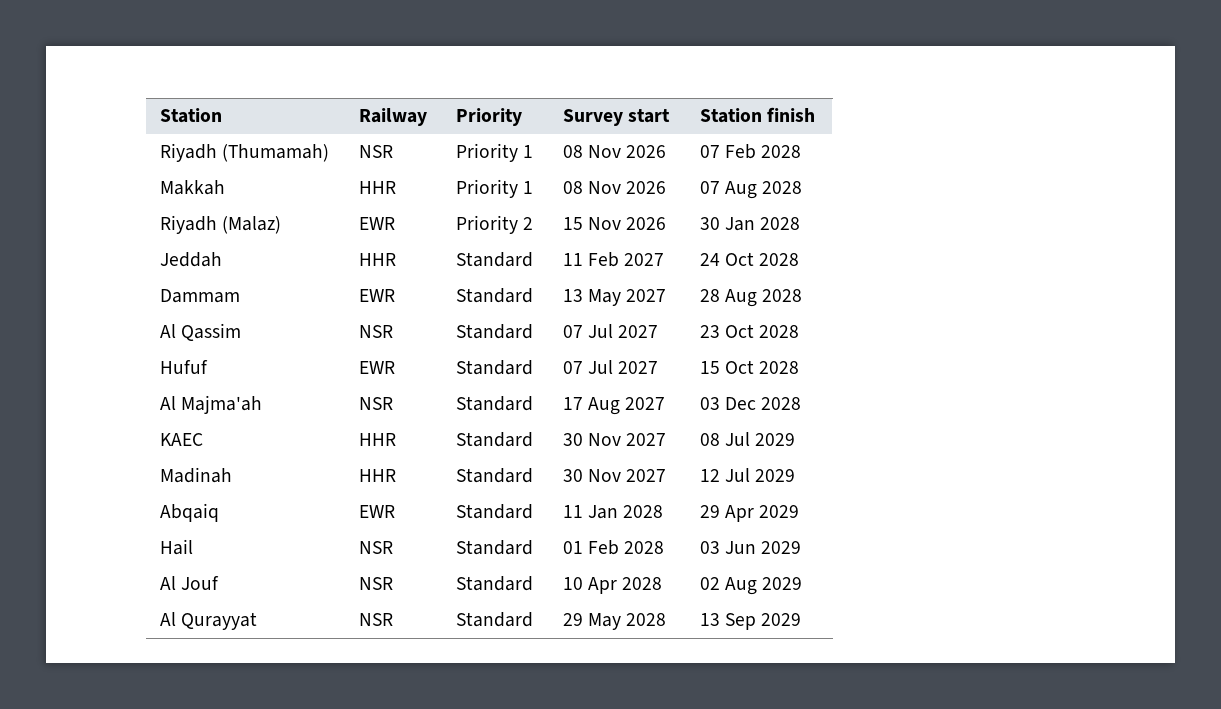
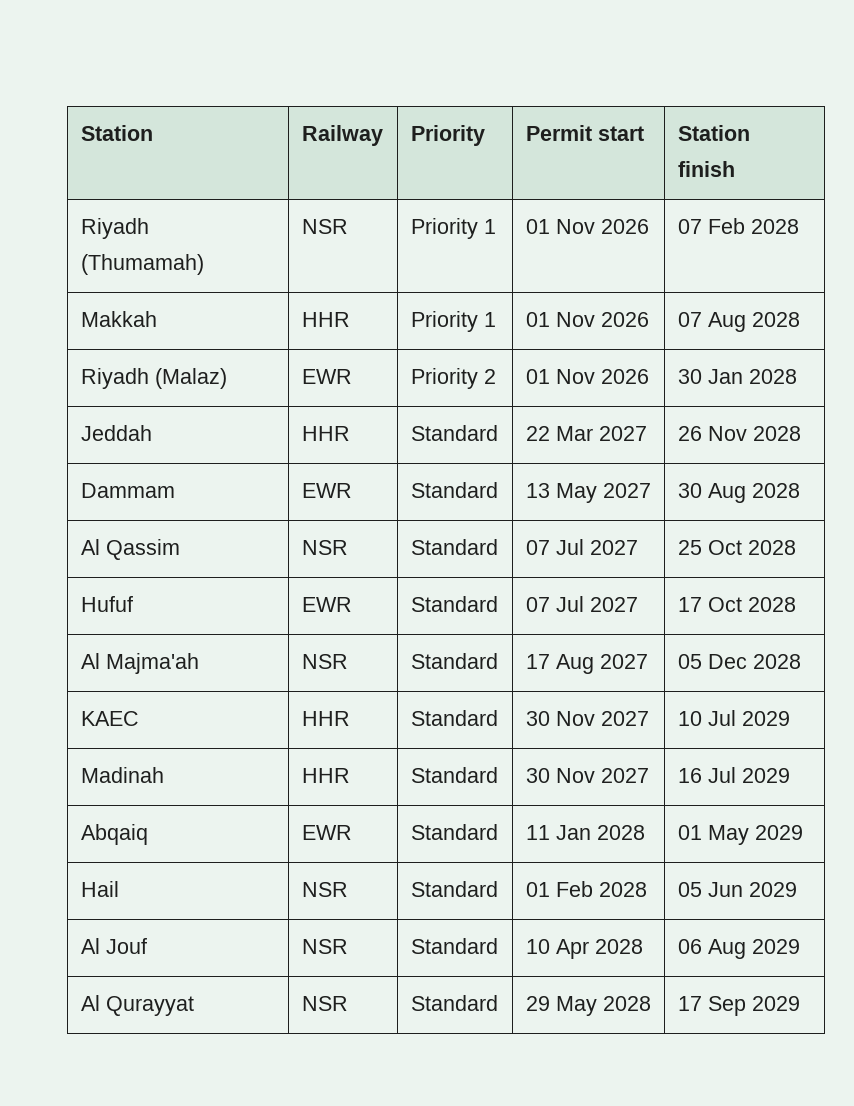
[562,109,623,126] Survey -> [525,125,592,141] Permit
[562,145,583,158] 08 -> [525,219,550,234] 01
[562,181,583,194] 08 -> [525,312,550,327] 01
[562,217,583,230] 15 -> [525,369,550,384] 01
[562,252,665,267] [699,252,755,266] 11 Feb 2027 | 24 Oct -> [525,426,647,441] [677,426,747,441] 22 Mar 2027 | 26 Nov
[699,289,720,302] 28 -> [677,483,702,498] 30
[699,325,720,338] 23 -> [677,540,702,555] 25
[699,361,720,374] 15 -> [677,597,702,612] 17
[699,397,720,410] 03 -> [677,654,702,669] 05
[699,433,720,446] 08 -> [677,711,702,726] 10
[699,469,720,482] 12 -> [677,768,702,783] 16
[699,505,755,522] 29 Apr -> [677,825,749,845] 01 May
[699,541,720,554] 03 -> [677,882,702,897] 05
[699,577,720,590] 02 -> [677,939,702,954] 06
[699,613,720,626] 13 -> [677,996,702,1011] 17

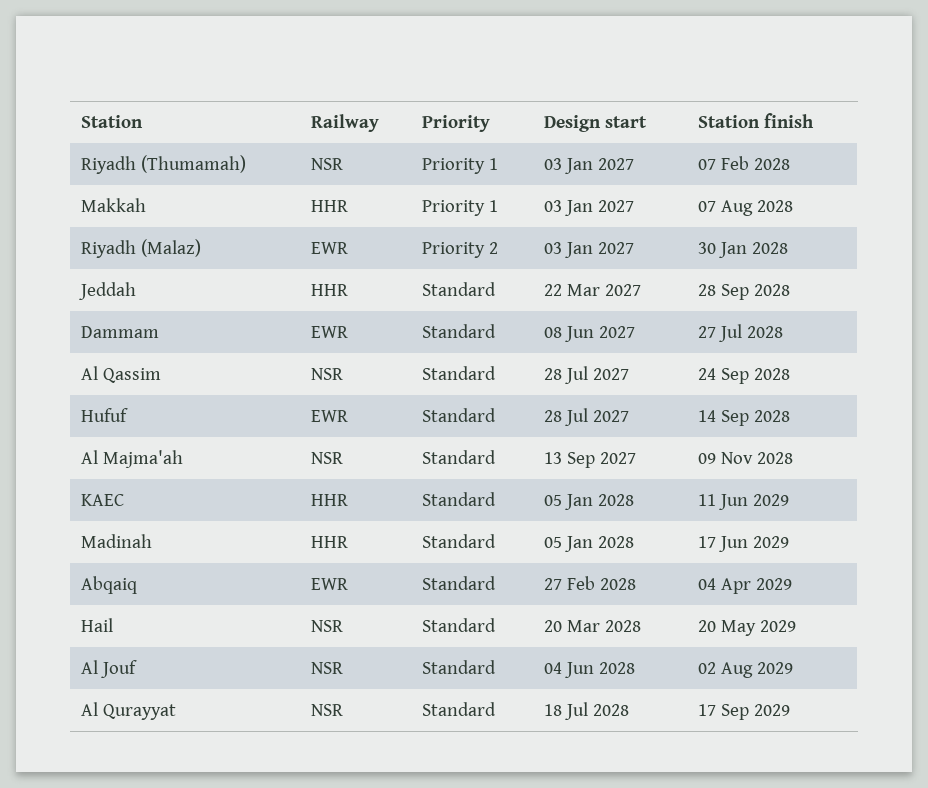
[525,125,592,141] Permit -> [543,115,601,132] Design
[525,219,649,234] 01 Nov 2026 -> [543,158,634,174] 03 Jan 2027
[525,312,649,327] 01 Nov 2026 -> [543,200,634,216] 03 Jan 2027
[525,369,649,384] 01 Nov 2026 -> [543,242,634,258] 03 Jan 2027
[677,426,747,441] 26 Nov -> [697,284,749,300] 28 Sep
[525,483,651,503] [677,483,746,503] 13 May 2027 | 30 Aug -> [543,326,635,342] [697,324,742,342] 08 Jun 2027 | 27 Jul
[525,539,638,555] [677,540,742,555] 07 Jul 2027 | 25 Oct -> [543,366,629,384] [697,368,749,384] 28 Jul 2027 | 24 Sep
[525,596,638,612] [677,597,742,612] 07 Jul 2027 | 17 Oct -> [543,408,629,426] [697,410,749,426] 28 Jul 2027 | 14 Sep
[525,654,648,674] [677,654,747,669] 17 Aug 2027 | 05 Dec -> [543,452,636,468] [697,452,753,464] 13 Sep 2027 | 09 Nov
[525,711,649,726] [677,710,736,726] 30 Nov 2027 | 10 Jul -> [543,494,634,510] [697,494,748,510] 05 Jan 2028 | 11 Jun
[525,768,649,783] [677,767,736,783] 30 Nov 2027 | 16 Jul -> [543,536,634,552] [697,536,748,552] 05 Jan 2028 | 17 Jun
[525,825,645,840] [677,825,749,845] 11 Jan 2028 | 01 May -> [543,576,636,590] [697,578,751,594] 27 Feb 2028 | 04 Apr
[525,881,647,897] [677,882,743,897] 01 Feb 2028 | 05 Jun -> [543,620,641,632] [697,620,756,636] 20 Mar 2028 | 20 May
[525,939,643,959] [677,939,702,954] 10 Apr 2028 | 06 -> [543,662,635,678] [697,662,716,674] 04 Jun 2028 | 02
[525,996,597,1016] 29 May -> [543,702,588,720] 18 Jul

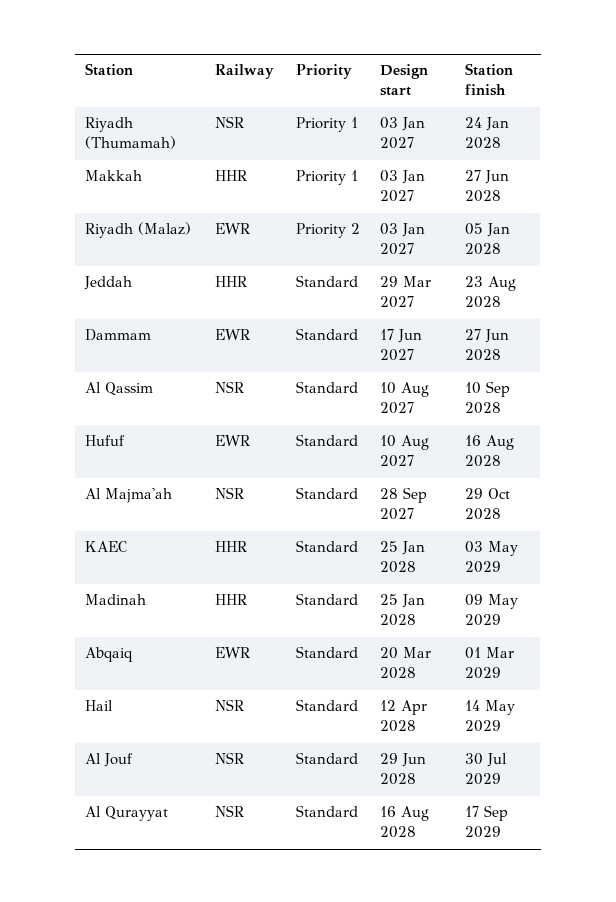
[697,156,749,170] 07 Feb -> [465,117,510,131] 24 Jan
[697,200,753,216] 07 Aug -> [465,170,510,184] 27 Jun
[697,242,716,254] 30 -> [465,223,484,235] 05
[543,284,562,296] 22 -> [380,276,399,287] 29
[697,284,749,300] 28 Sep -> [465,276,517,291] 23 Aug
[543,327,562,338] 08 -> [380,329,395,340] 17
[718,324,742,342] Jul -> [485,329,510,343] Jun
[543,366,629,384] [697,368,716,380] 28 Jul 2027 | 24 -> [380,382,430,397] [380,402,415,414] [465,382,482,394] 10 Aug 2027 | 10
[543,408,629,426] [697,410,749,426] 28 Jul 2027 | 14 Sep -> [380,435,430,450] [380,455,415,467] [465,435,515,450] 10 Aug 2027 | 16 Aug
[543,452,562,464] 13 -> [380,488,399,499] 28
[697,452,753,464] 09 Nov -> [465,488,511,499] 29 Oct
[543,494,634,510] [697,494,748,510] 05 Jan 2028 | 11 Jun -> [380,541,426,555] [380,561,417,573] [465,541,519,556] 25 Jan 2028 | 03 May
[543,536,634,552] [697,536,748,552] 05 Jan 2028 | 17 Jun -> [380,594,426,608] [380,614,417,626] [465,594,519,609] 25 Jan 2028 | 09 May
[543,576,636,590] [697,578,751,594] 27 Feb 2028 | 04 Apr -> [380,647,432,659] [380,667,417,679] [465,647,515,659] 20 Mar 2028 | 01 Mar
[543,620,641,632] [697,620,716,632] 20 Mar 2028 | 20 -> [380,700,428,715] [380,720,417,732] [465,700,481,711] 12 Apr 2028 | 14
[543,662,562,674] 04 -> [380,753,399,764] 29
[697,662,753,678] 02 Aug -> [465,753,508,767] 30 Jul
[543,702,588,720] 18 Jul -> [380,806,430,821] 16 Aug

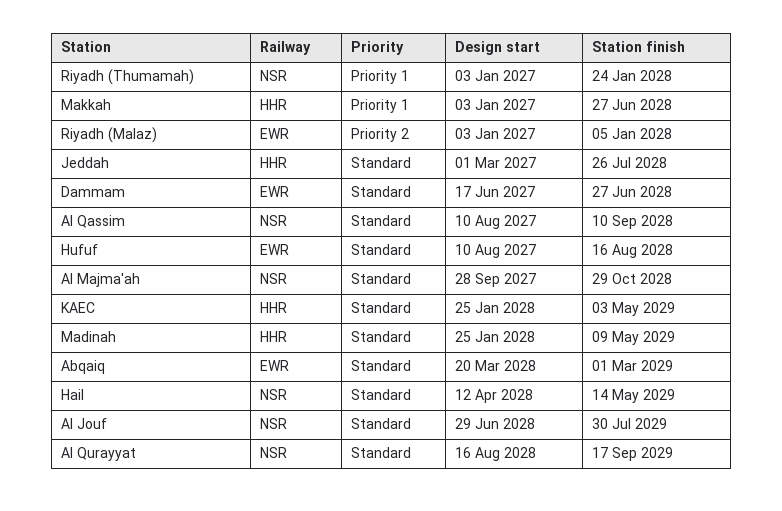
[380,276,399,287] 29 -> [454,157,471,168] 01
[465,276,517,291] 23 Aug -> [591,157,631,168] 26 Jul

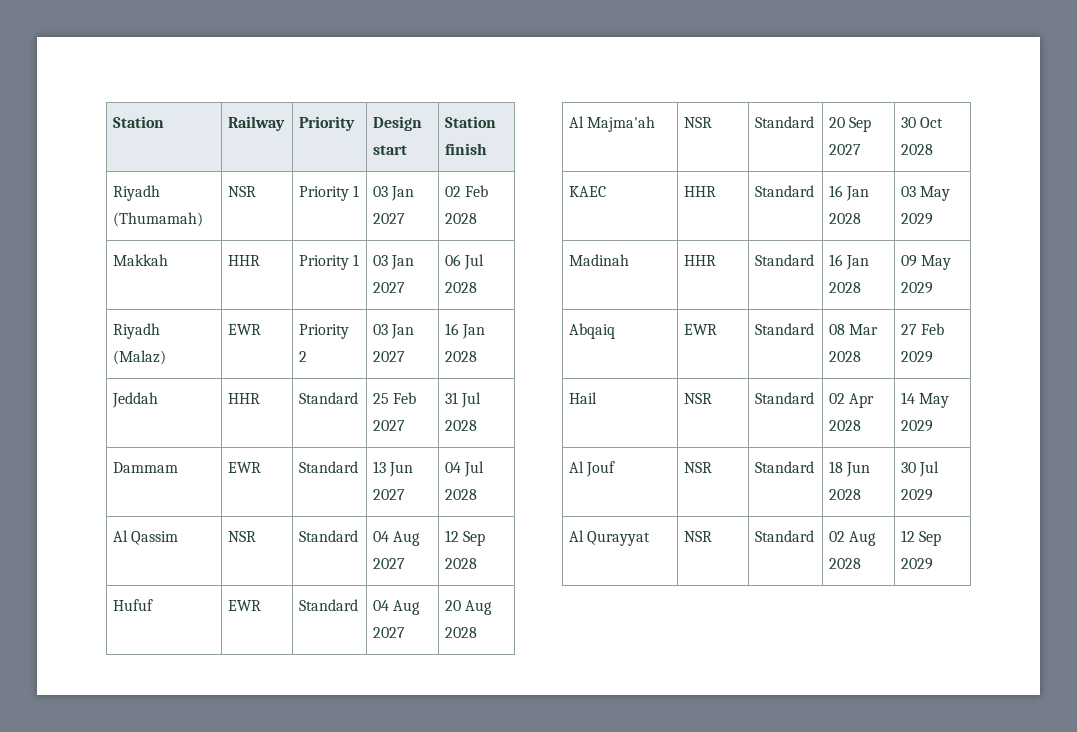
[591,70,636,81] 24 Jan -> [444,185,489,197] 02 Feb
[591,99,636,110] 27 Jun -> [444,254,485,270] 06 Jul
[591,128,608,139] 05 -> [444,323,459,335] 16
[454,157,536,168] [591,157,608,168] 01 Mar 2027 | 26 -> [372,392,417,404] [372,420,405,431] [444,392,458,404] 25 Feb 2027 | 31
[454,186,471,197] 17 -> [372,461,386,473] 13
[591,186,636,197] 27 Jun -> [444,461,485,477] 04 Jul
[454,215,536,229] [591,215,608,226] 10 Aug 2027 | 10 -> [372,531,421,546] [372,558,405,569] [444,530,459,542] 04 Aug 2027 | 12
[454,244,536,258] [591,244,608,255] 10 Aug 2027 | 16 -> [372,600,421,615] [372,627,405,638] [444,600,461,611] 04 Aug 2027 | 20
[454,273,471,284] 28 -> [828,117,845,128] 20
[591,273,608,284] 29 -> [900,117,916,128] 30
[454,302,471,313] 25 -> [828,185,843,197] 16
[454,331,471,342] 25 -> [828,254,843,266] 16
[454,360,471,371] 20 -> [828,324,845,335] 08
[591,360,637,371] 01 Mar -> [900,323,945,335] 27 Feb
[454,389,471,400] 12 -> [828,393,845,404] 02
[454,418,471,429] 29 -> [828,461,843,473] 18
[454,447,471,458] 16 -> [828,531,845,542] 02
[591,447,608,458] 17 -> [900,530,915,542] 12

